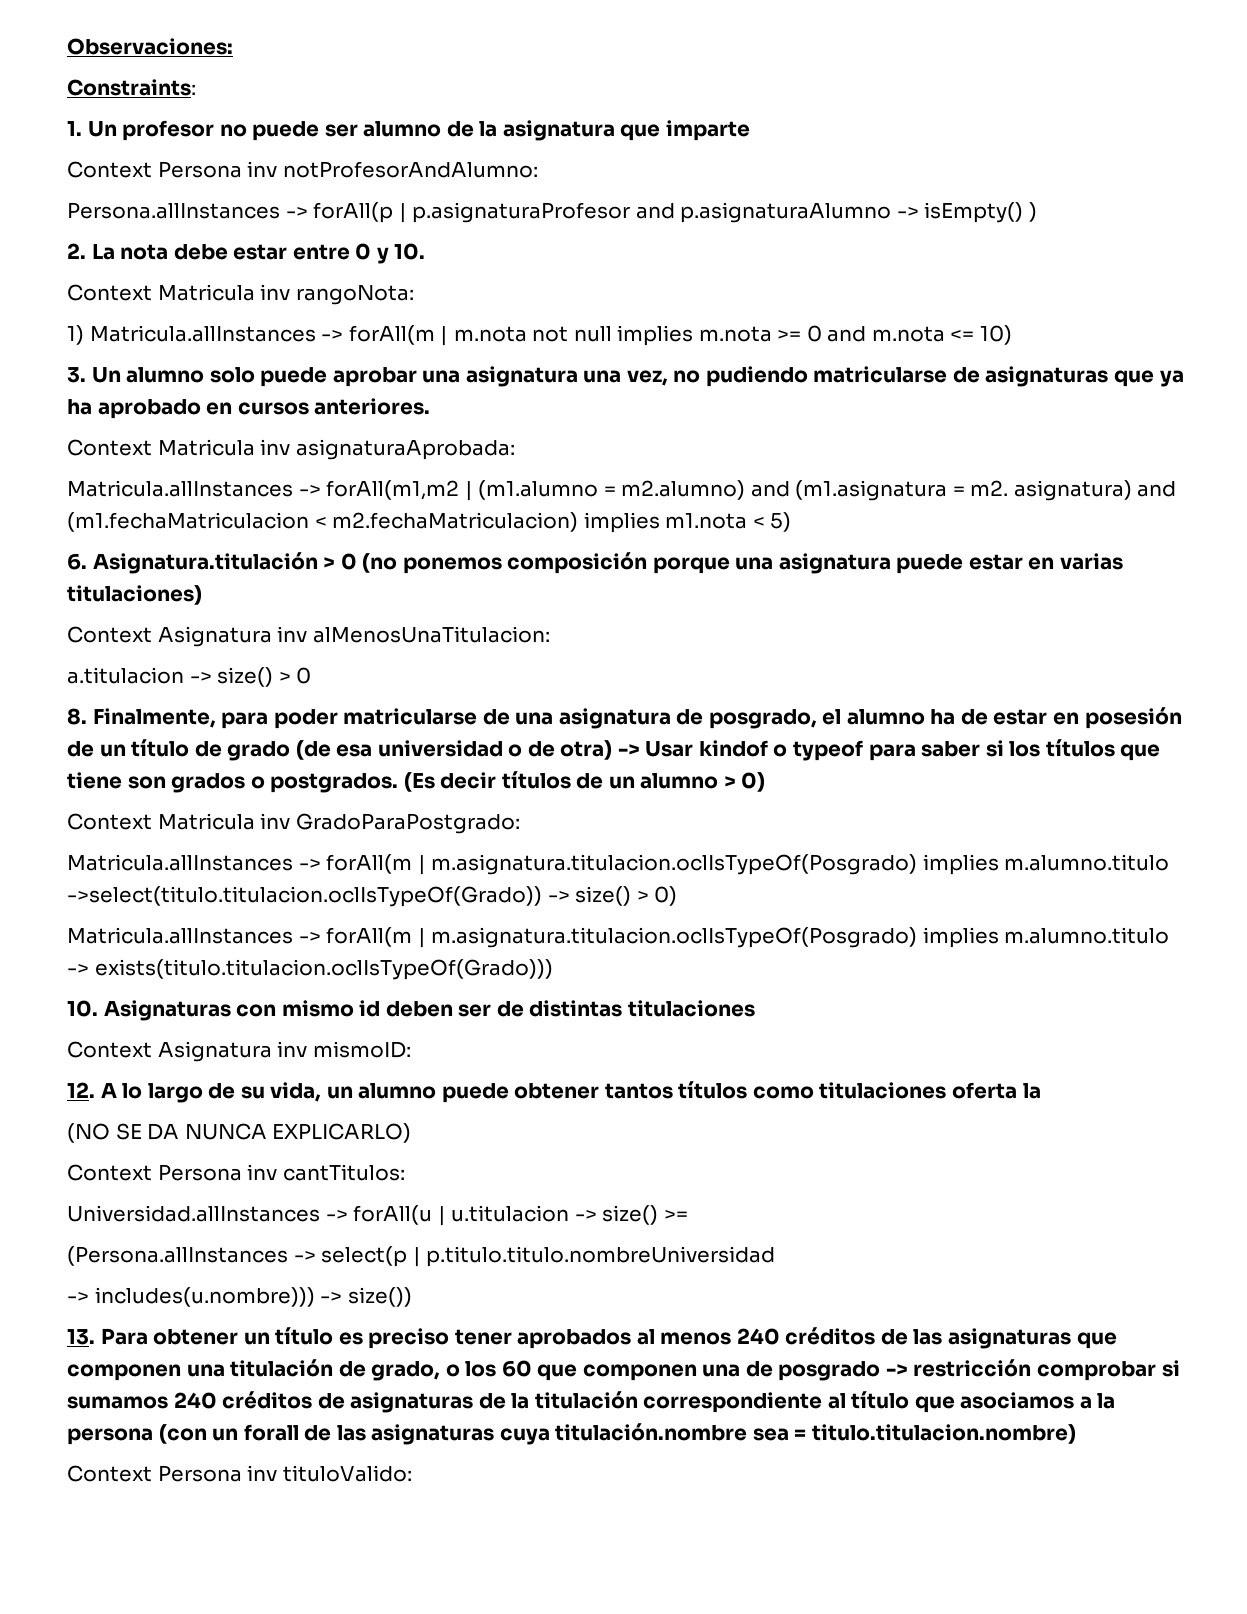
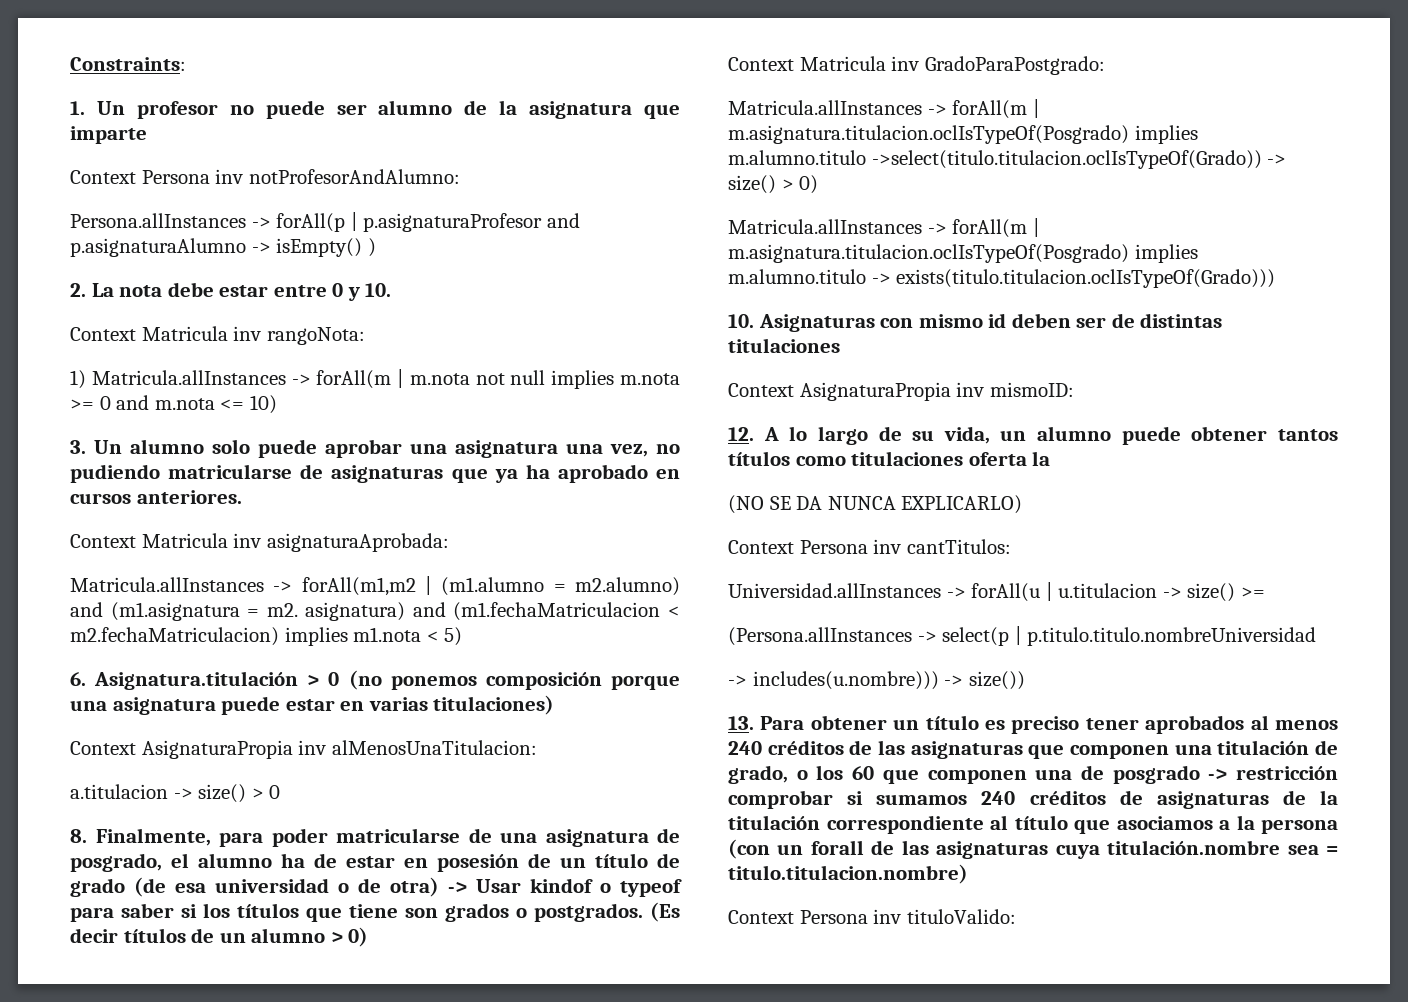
[67,38,233,55] Observaciones: // -> (70, 64) none
[157,626,272,647] Asignatura -> [141,740,293,759] AsignaturaPropia
[157,1041,272,1062] Asignatura -> [799,382,951,401] AsignaturaPropia

